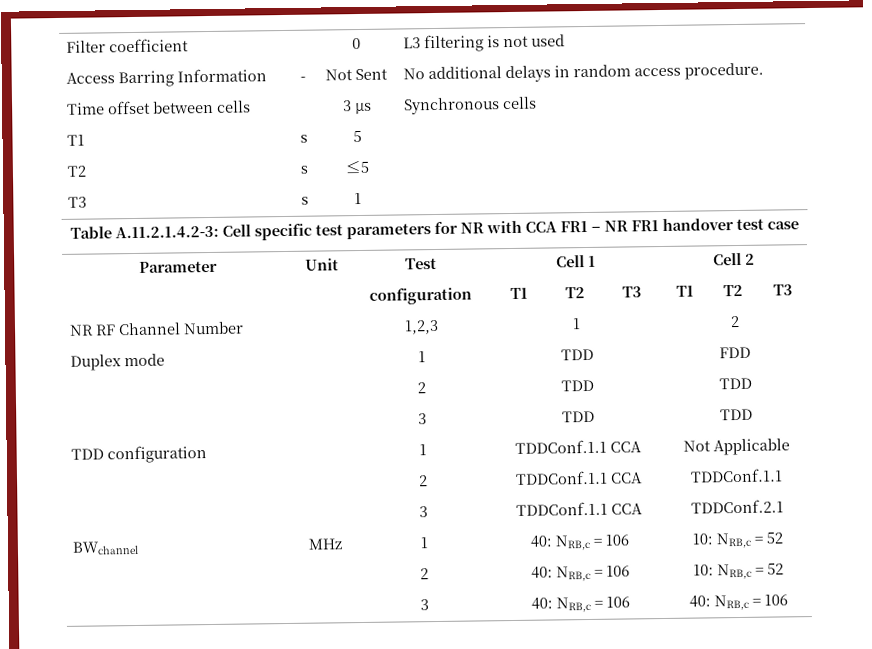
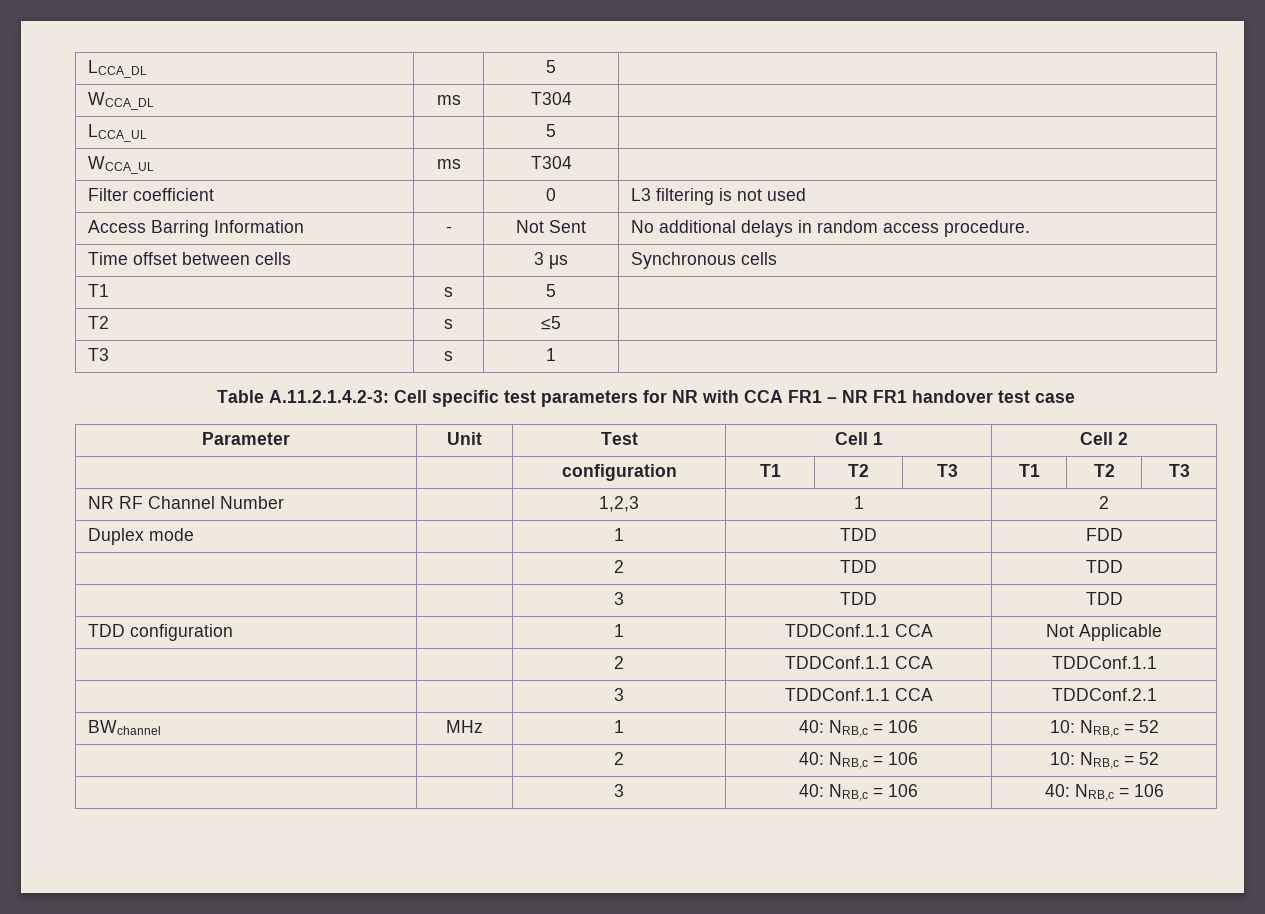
(65, 46) none -> [87,60,147,78] [546,60,556,73] [87,92,154,110] [436,95,461,105] [530,92,572,105] [87,124,147,142] [546,124,556,137] [87,156,154,174] [436,159,461,169] [530,156,572,169] LCCA_DL | | 5 | // WCCA_DL | ms | T304 | // LCCA_UL | | 5 | // WCCA_UL | ms | T304 | //

